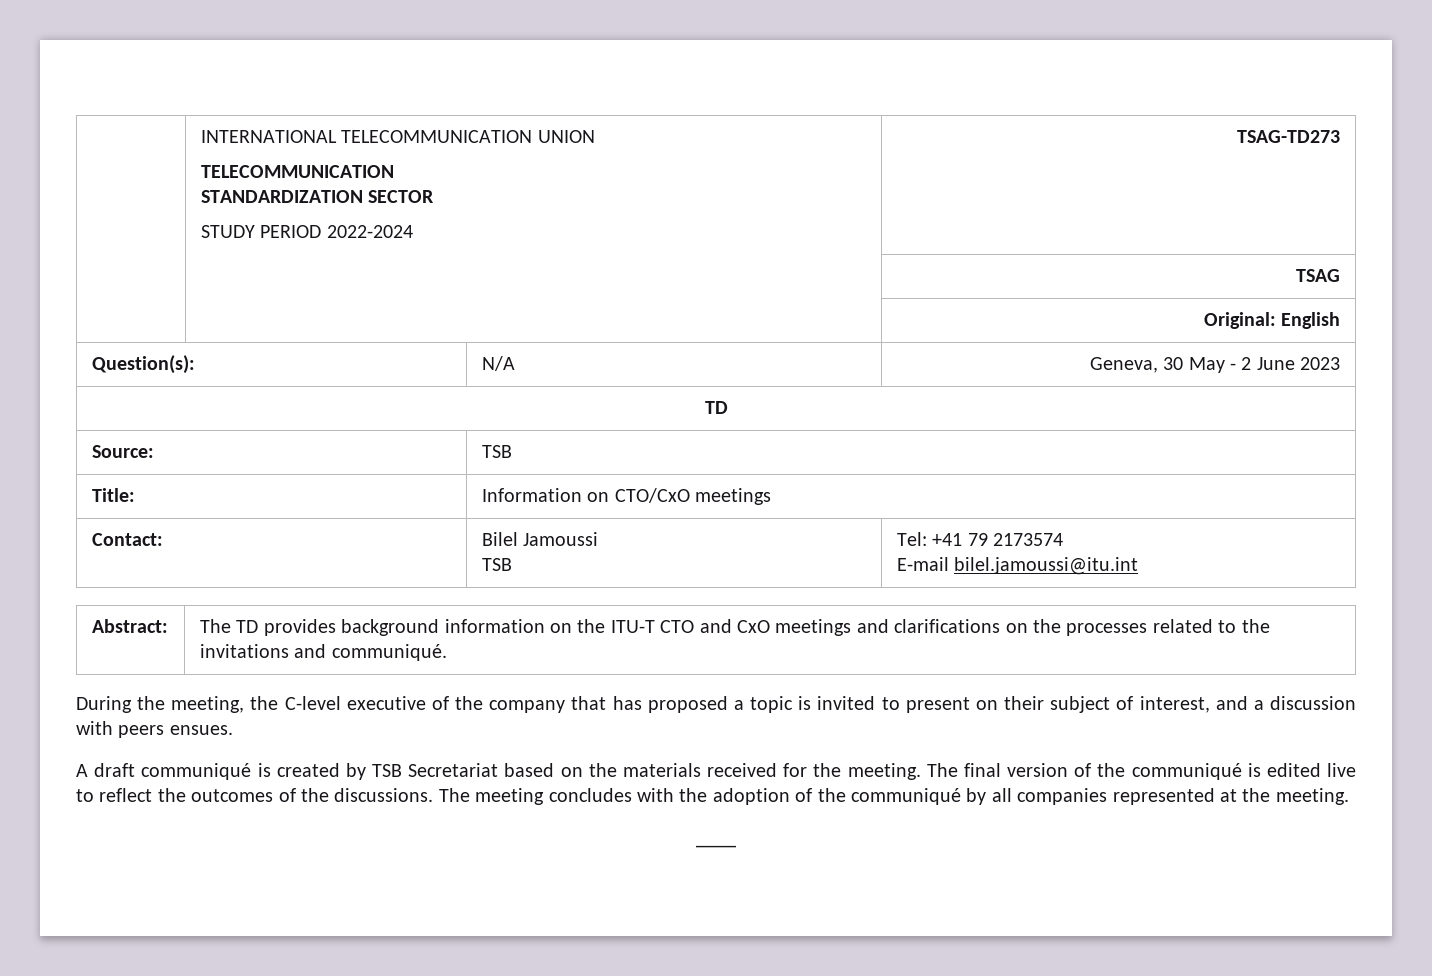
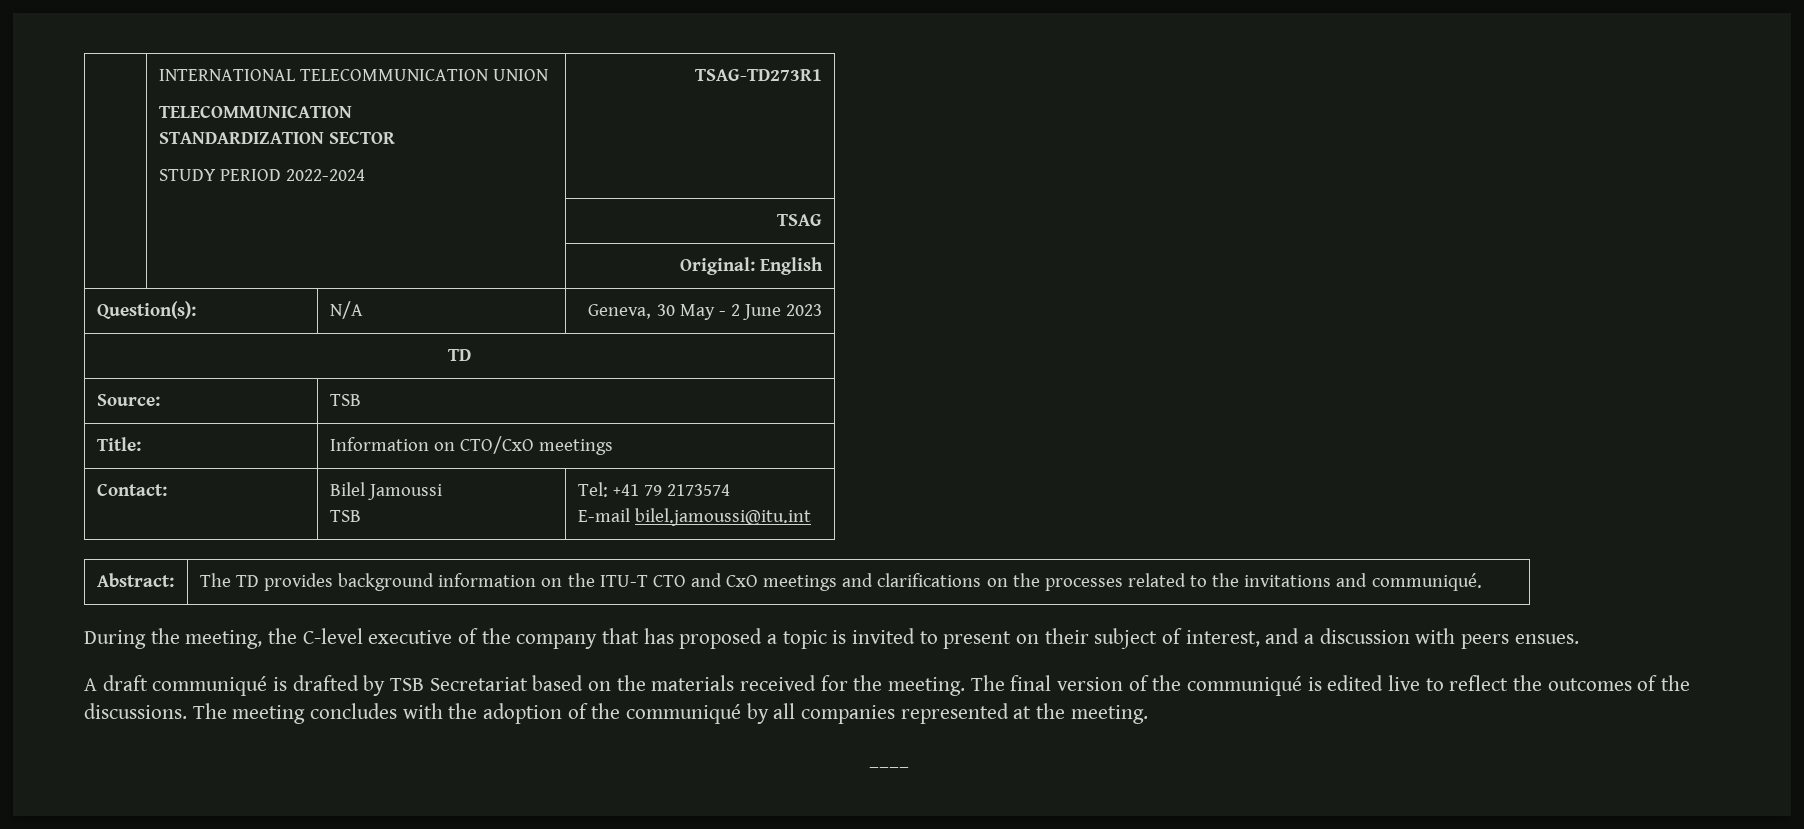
[1237,130,1341,143] TSAG-TD273 -> [695,69,823,81] TSAG-TD273R1
[276,763,340,777] created -> [292,675,359,691] drafted

